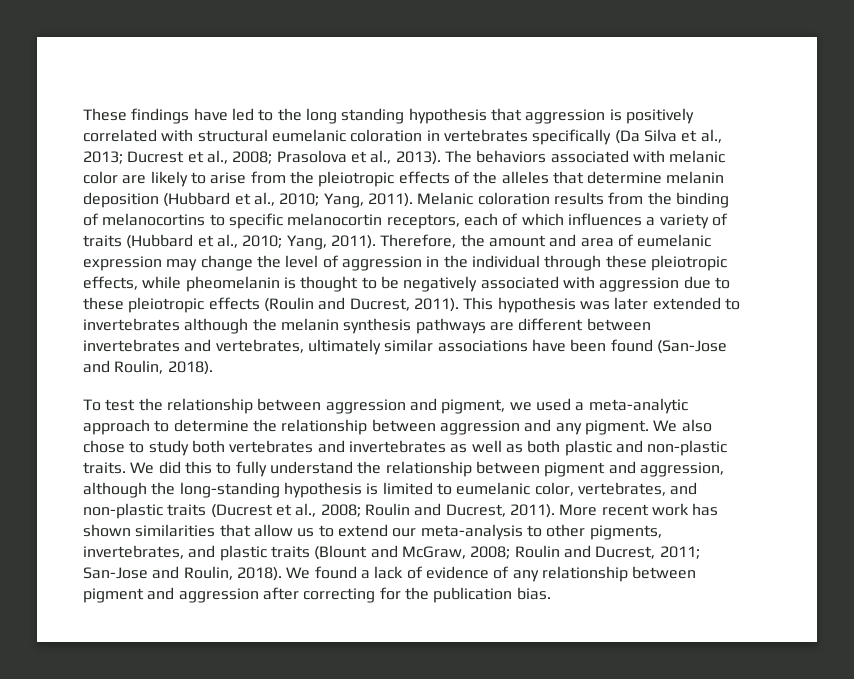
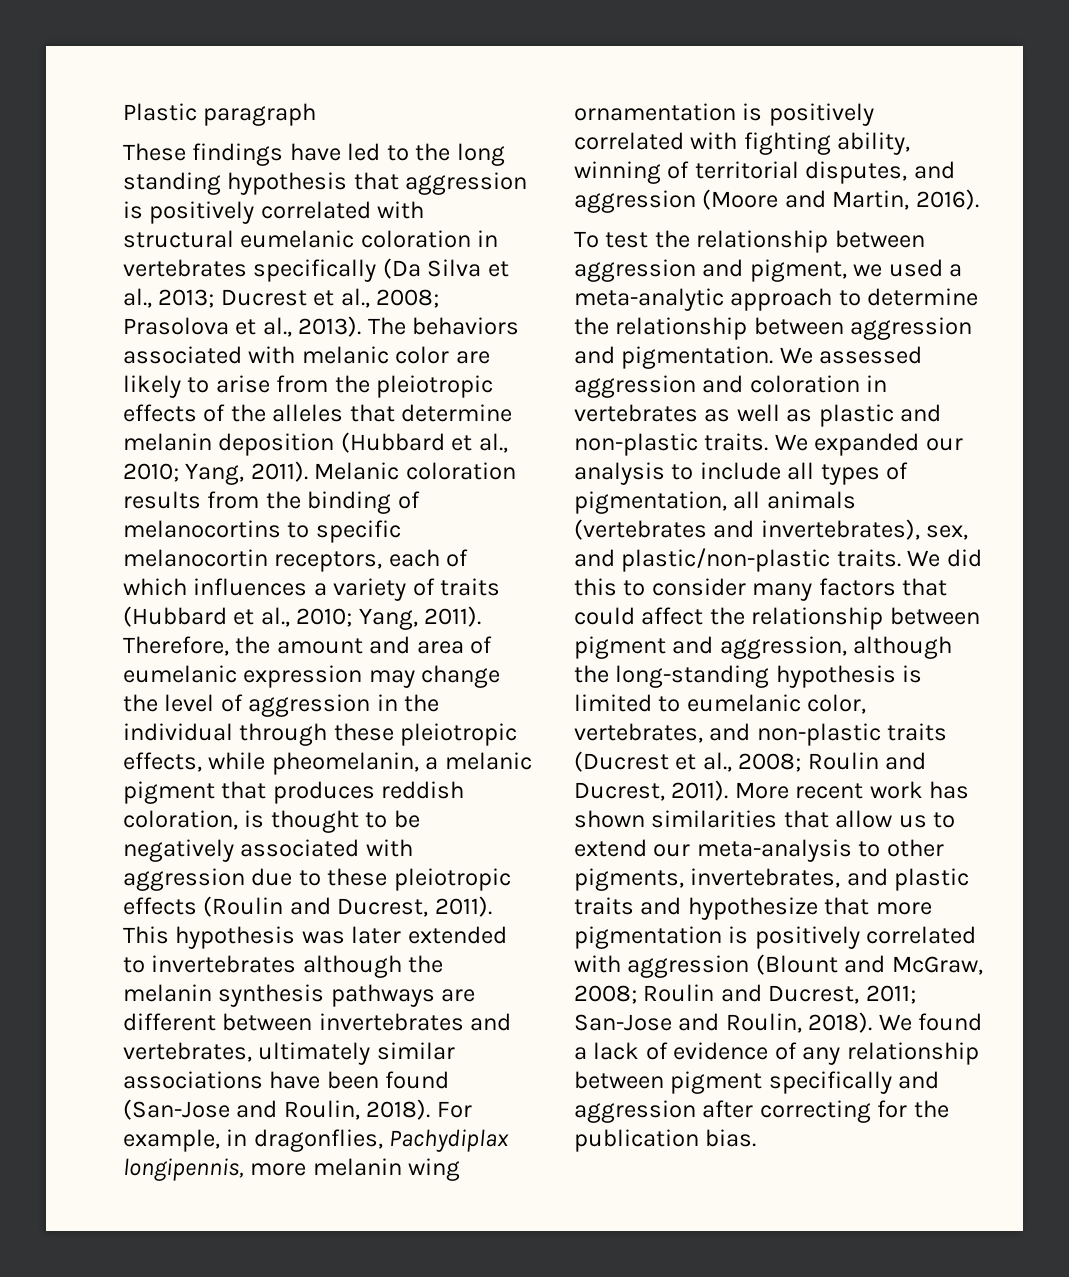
(83, 114) none -> [123,103,317,126] Plastic paragraph //
[185,276,280,292] pheomelanin -> [271,752,532,775] [123,781,465,804] [123,810,238,830] pheomelanin, a melanic pigment that produces reddish coloration,
(213, 368) none -> [436,1101,472,1118] [123,1129,510,1152] [123,1158,461,1181] [574,103,874,126] [574,132,911,155] [574,161,955,184] [574,189,979,213] For example, in dragonflies, Pachydiplax longipennis, more melanin wing ornamentation is positively correlated with fighting ability, winning of territorial disputes, and aggression (Moore and Martin, 2016).
[555,419,712,435] [83,440,446,456] any pigment. We also chose to study both vertebrates and invertebrates -> [621,346,923,369] [574,375,888,398] [574,404,698,422] pigmentation. We assessed aggression and coloration in vertebrates
[527,440,561,453] both -> (813, 415) none
[158,461,353,477] did this to fully understand -> [814,433,963,456] [574,462,909,485] [574,491,856,514] [574,519,969,540] [574,548,982,572] [574,578,948,601] [574,607,704,625] expanded our analysis to include all types of pigmentation, all animals (vertebrates and invertebrates), sex, and plastic/non-plastic traits. We did this to consider many factors that could affect
(310, 552) none -> [640,897,932,920] [574,926,977,949] [574,955,750,978] and hypothesize that more pigmentation is positively correlated with aggression
(144, 595) none -> [768,1071,892,1094] specifically

